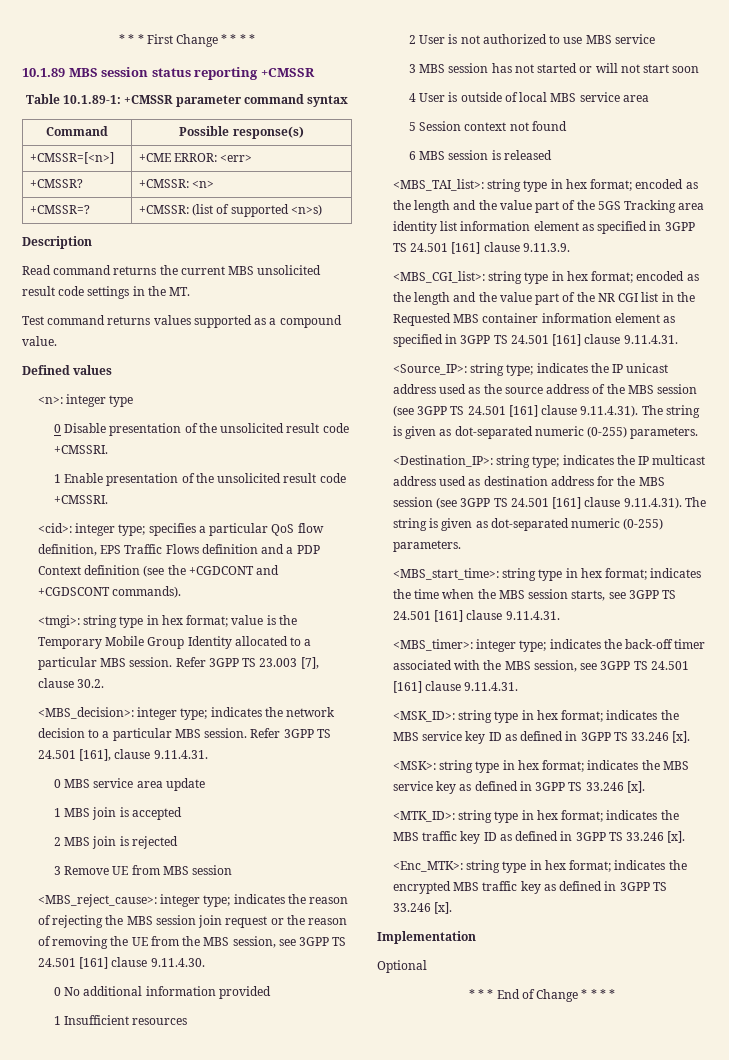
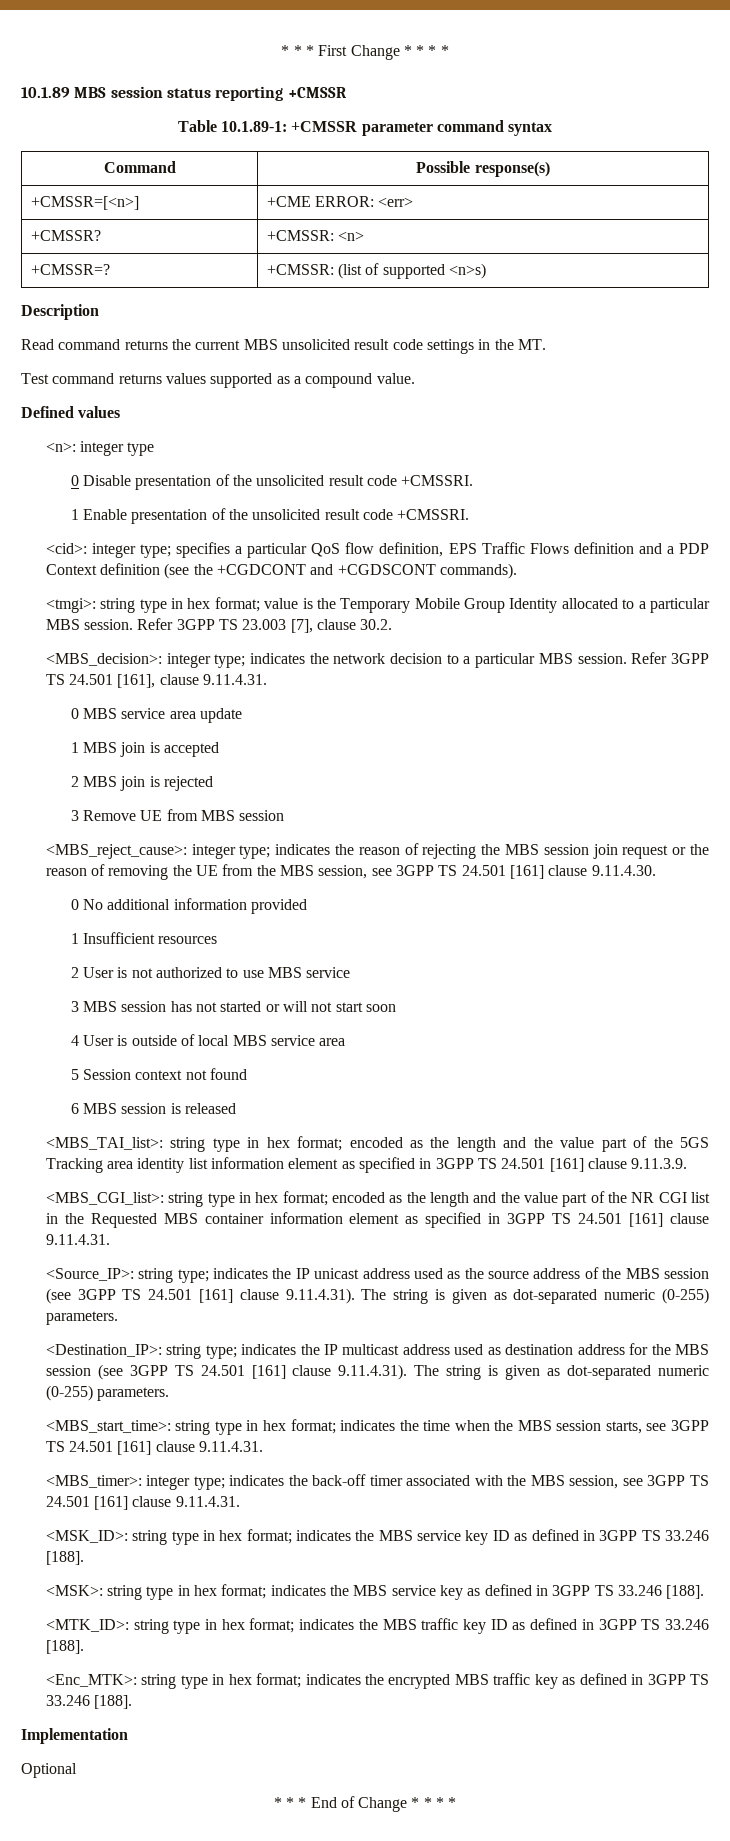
[672,731,691,743] [x]. -> [45,1551,84,1565] [188].
[626,781,645,793] [x]. -> [666,1585,705,1599] [188].
[667,831,686,843] [x]. -> [45,1640,84,1654] [188].
[434,902,453,914] [x]. -> [94,1695,133,1709] [188].

